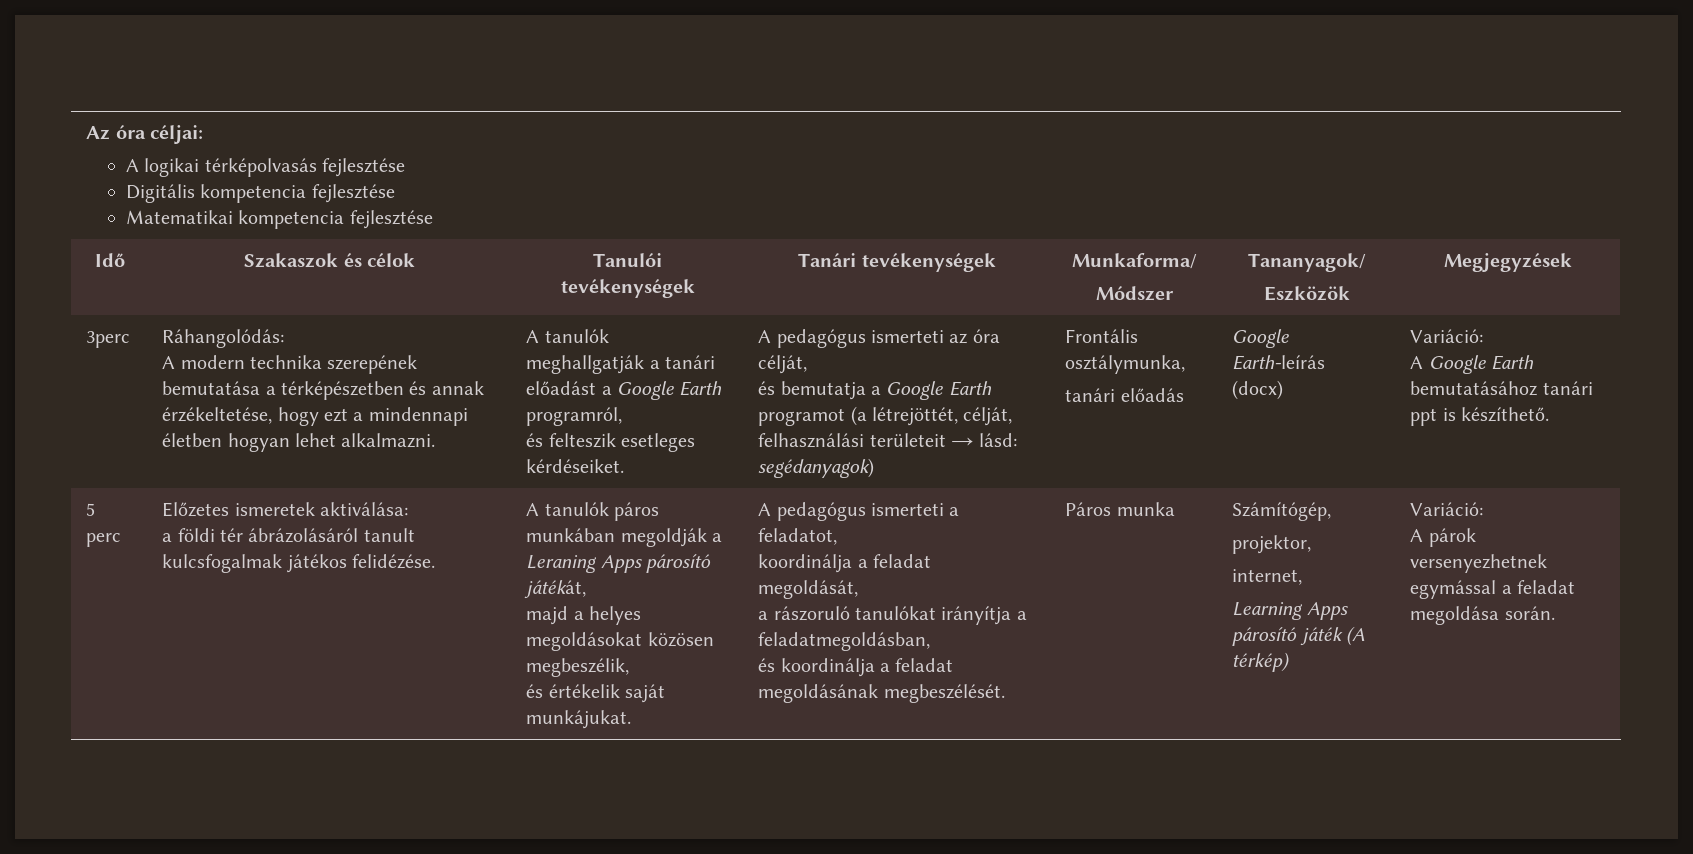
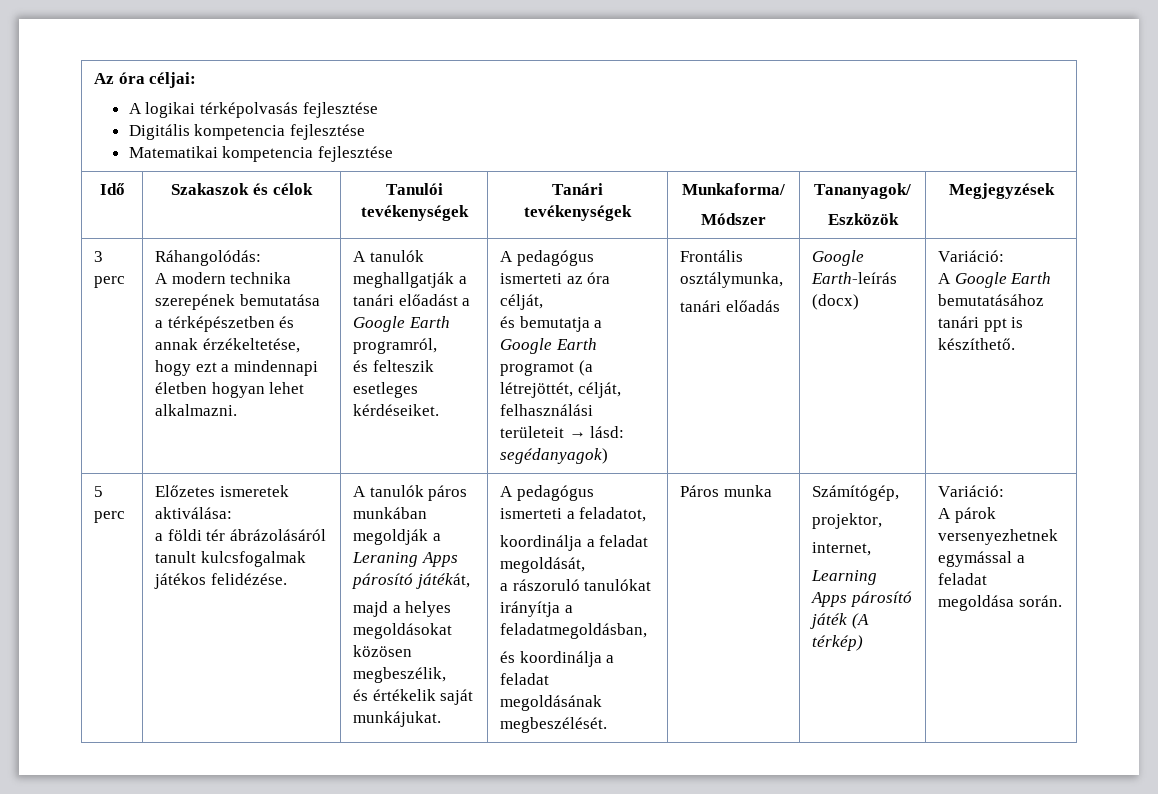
[86,331,131,348] 3perc -> [94,251,104,262] [94,276,126,288] 3 perc

